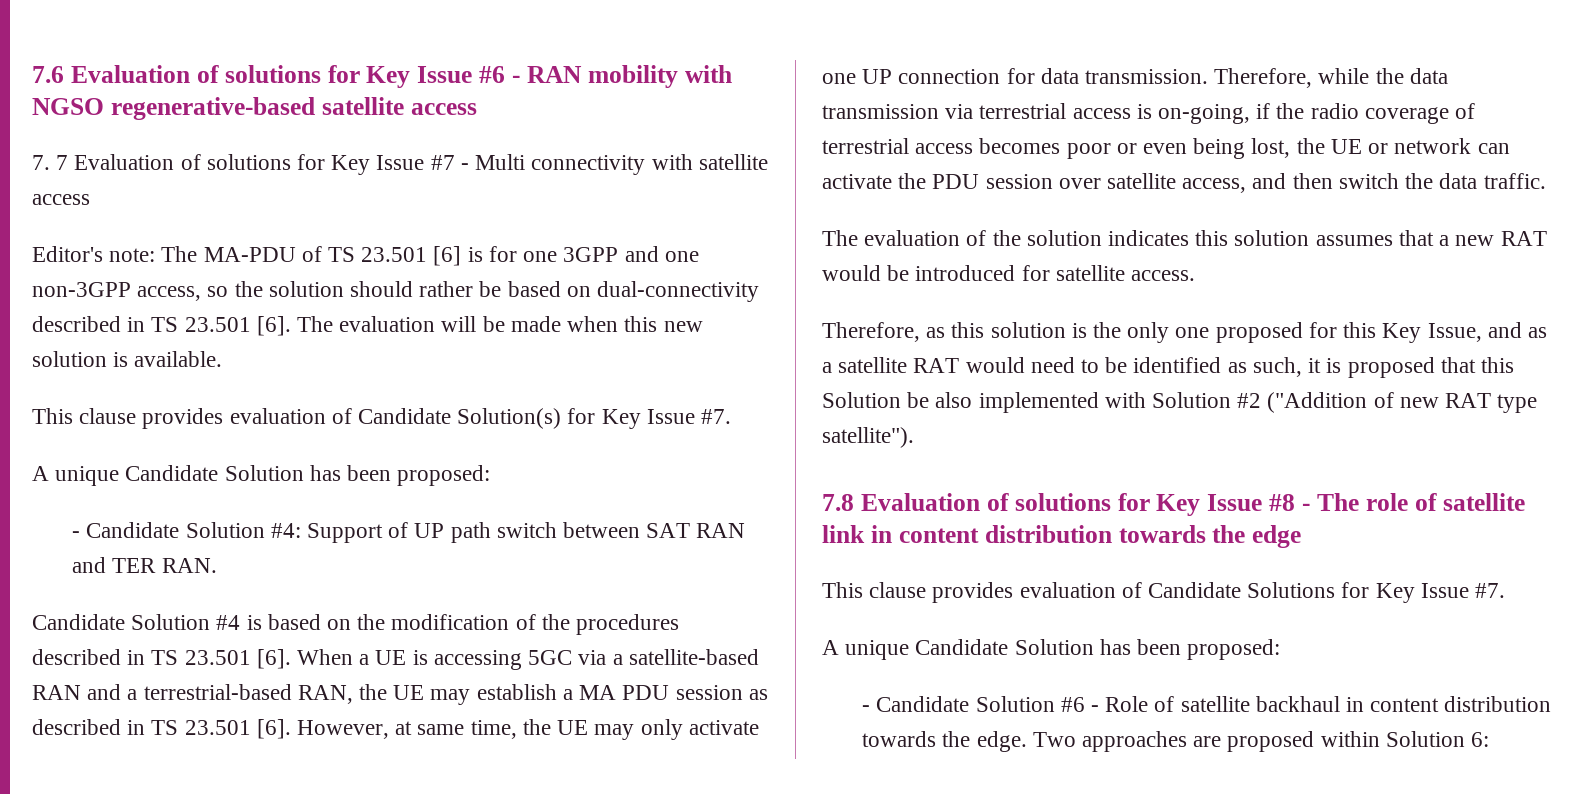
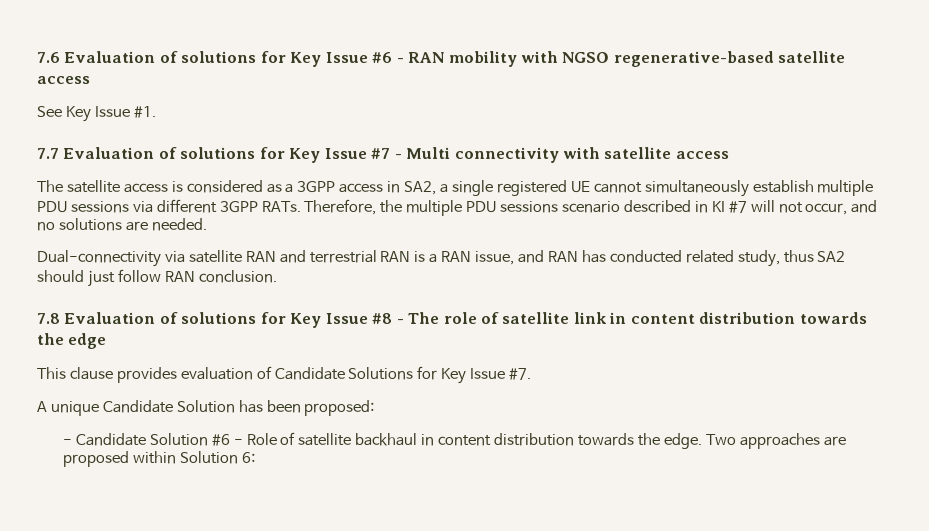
[32,155,69,170] 7. 7 -> [37,106,156,122] [37,148,59,159] See Key Issue #1. // 7.7
[32,246,699,266] [32,281,760,302] [32,316,703,336] [32,351,223,367] [32,408,732,429] [32,465,491,486] [72,522,746,543] [72,557,217,573] [32,614,680,635] [32,649,759,670] [32,684,768,705] [32,719,759,740] [822,68,1448,88] [822,103,1476,124] [822,138,1510,159] [822,173,1546,193] [822,230,1547,246] [822,265,1196,281] [822,322,1547,343] [822,357,1514,378] [822,392,1538,413] [822,427,914,448] Editor's note: The MA-PDU of TS 23.501 [6] is for one 3GPP and one non-3GPP access, so the solution should rather be based on dual-connectivity described in TS 23.501 [6]. The evaluation will be made when this new solution is available. // This clause provides evaluation of Candidate Solution(s) for Key Issue #7. // A unique Candidate Solution has been proposed: // - Candidate Solution #4: Support of UP path switch between SAT RAN and TER RAN. // Candidate Solution #4 is based on the modification of the procedures described in TS 23.501 [6]. When a UE is accessing 5GC via a satellite-based RAN and a terrestrial-based RAN, the UE may establish a MA PDU session as described in TS 23.501 [6]. However, at same time, the UE may only activate one UP connection for data transmission. Therefore, while the data transmission via terrestrial access is on-going, if the radio coverage of terrestrial access becomes poor or even being lost, the UE or network can activate the PDU session over satellite access, and then switch the data traffic. // The evaluation of the solution indicates this solution assumes that a new RAT would be introduced for satellite access. // Therefore, as this solution is the only one proposed for this Key Issue, and as a satellite RAT would need to be identified as such, it is proposed that this Solution be also implemented with Solution #2 ("Addition of new RAT type satellite"). -> [37,180,874,197] [37,199,878,216] [37,218,207,231] [37,250,846,267] [37,269,277,287] The satellite access is considered as a 3GPP access in SA2, a single registered UE cannot simultaneously establish multiple PDU sessions via different 3GPP RATs. Therefore, the multiple PDU sessions scenario described in KI #7 will not occur, and no solutions are needed. // Dual-connectivity via satellite RAN and terrestrial RAN is a RAN issue, and RAN has conducted related study, thus SA2 should just follow RAN conclusion.

